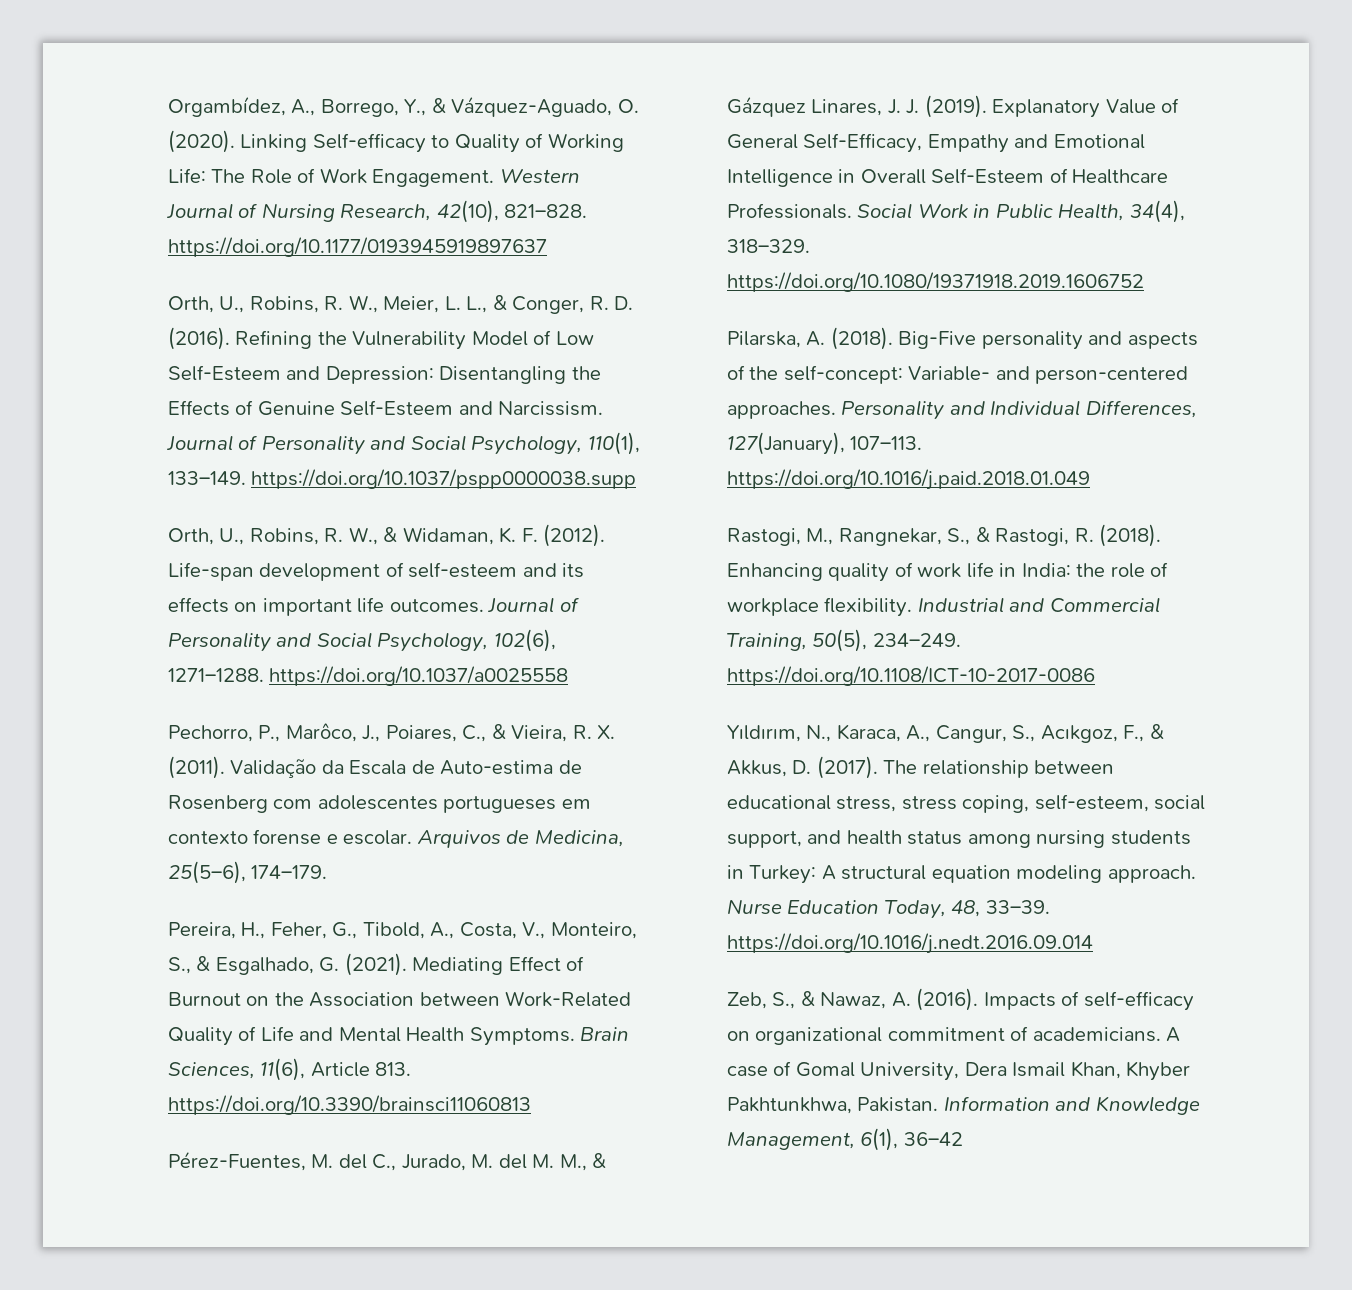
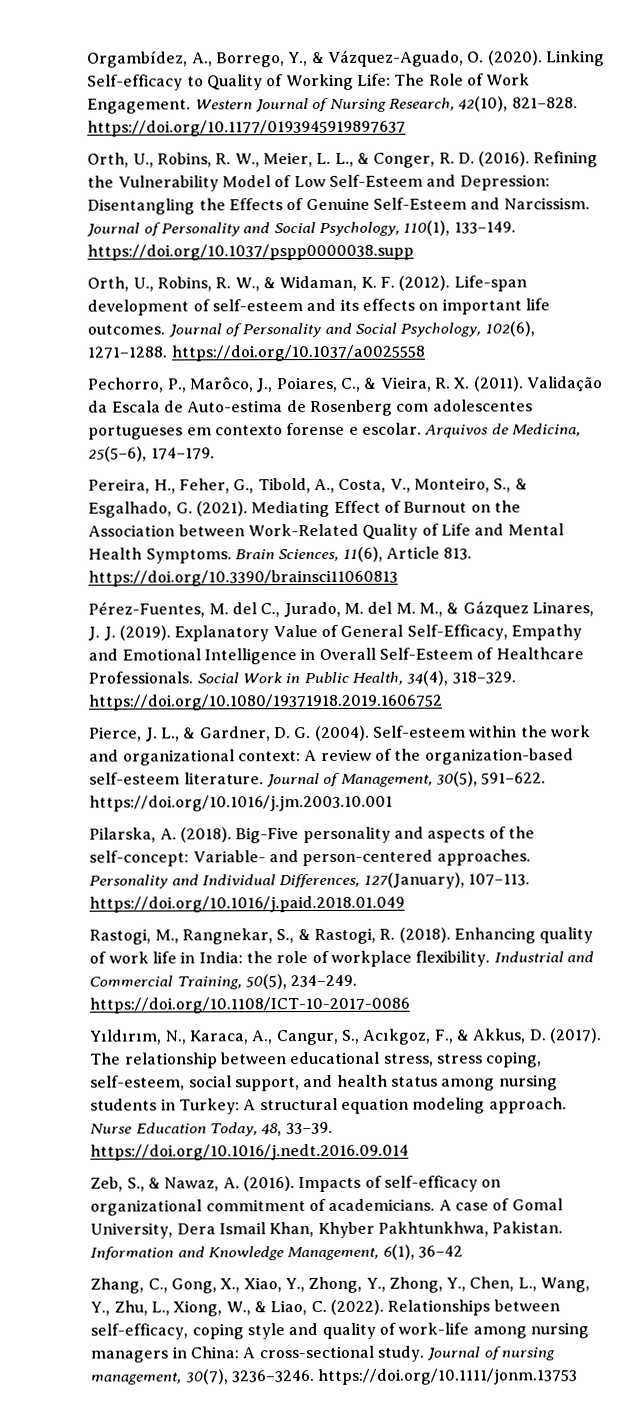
(1144, 282) none -> [89,725,591,742] [89,748,574,766] [89,771,547,788] [89,794,394,812] // Pierce, J. L., & Gardner, D. G. (2004). Self-esteem within the work and organizational context: A review of the organization-based self-esteem literature. Journal of Management, 30(5), 591–622. https://doi.org/10.1016/j.jm.2003.10.001
(963, 1139) none -> [90,1276,591,1294] [90,1299,560,1317] [90,1322,589,1340] [90,1345,555,1363] [90,1368,579,1386] // Zhang, C., Gong, X., Xiao, Y., Zhong, Y., Zhong, Y., Chen, L., Wang, Y., Zhu, L., Xiong, W., & Liao, C. (2022). Relationships between self-efficacy, coping style and quality of work-life among nursing managers in China: A cross-sectional study. Journal of nursing management, 30(7), 3236–3246. https://doi.org/10.1111/jonm.13753

